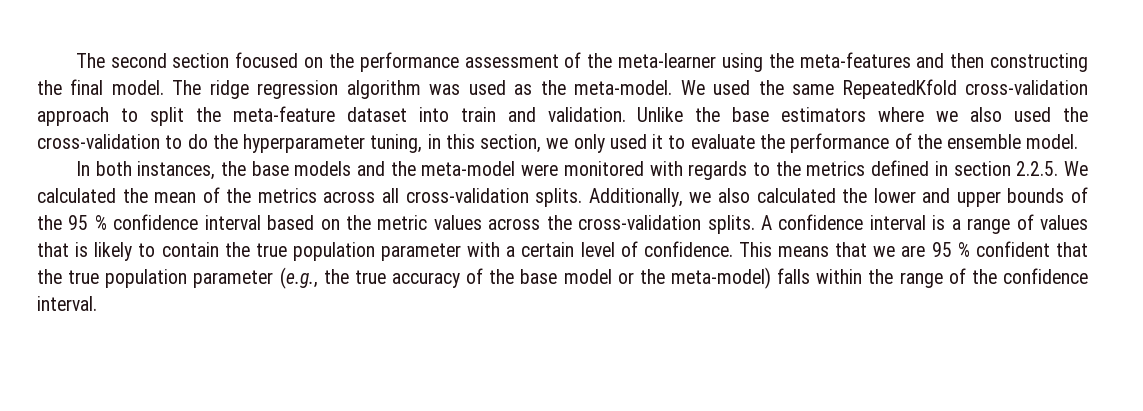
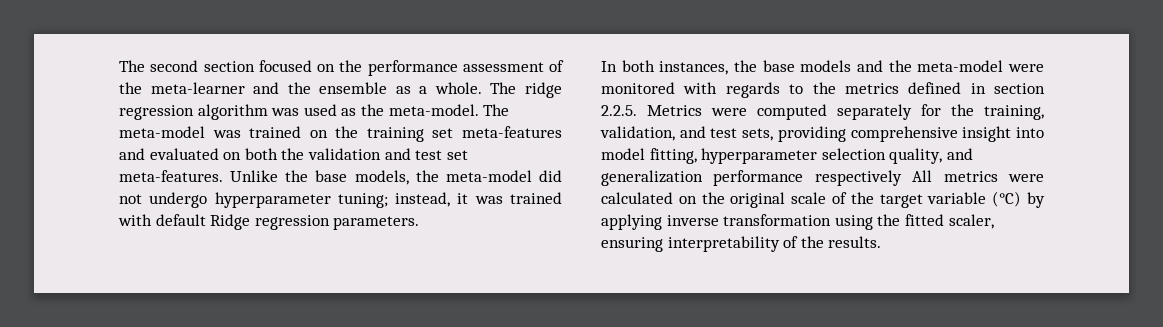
[721,52,1088,72] [37,79,164,95] using the meta-features and then constructing the final model. -> [253,82,482,94] and the ensemble as a whole.
[680,79,1089,99] [37,106,1089,126] [37,133,1079,153] We used the same RepeatedKfold cross-validation approach to split the meta-feature dataset into train and validation. Unlike the base estimators where we also used the cross-validation to do the hyperparameter tuning, in this section, we only used it to evaluate the performance of the ensemble model. -> [483,104,510,116] [119,126,562,142] [119,148,468,160] [119,170,562,185] [119,192,562,208] [118,214,420,230] The meta-model was trained on the training set meta-features and evaluated on both the validation and test set meta-features. Unlike the base models, the meta-model did not undergo hyperparameter tuning; instead, it was trained with default Ridge regression parameters.
[1063,161,1088,176] [37,187,1088,207] [37,214,1089,234] [37,241,1089,261] [37,267,1088,289] [37,296,97,311] We calculated the mean of the metrics across all cross-validation splits. Additionally, we also calculated the lower and upper bounds of the 95 % confidence interval based on the metric values across the cross-validation splits. A confidence interval is a range of values that is likely to contain the true population parameter with a certain level of confidence. This means that we are 95 % confident that the true population parameter (e.g., the true accuracy of the base model or the meta-model) falls within the range of the confidence interval. -> [647,104,1044,120] [600,126,1044,142] [601,148,973,164] [601,170,1044,186] [601,191,1045,208] [601,214,994,230] [601,236,882,252] Metrics were computed separately for the training, validation, and test sets, providing comprehensive insight into model fitting, hyperparameter selection quality, and generalization performance respectively All metrics were calculated on the original scale of the target variable (°C) by applying inverse transformation using the fitted scaler, ensuring interpretability of the results.

